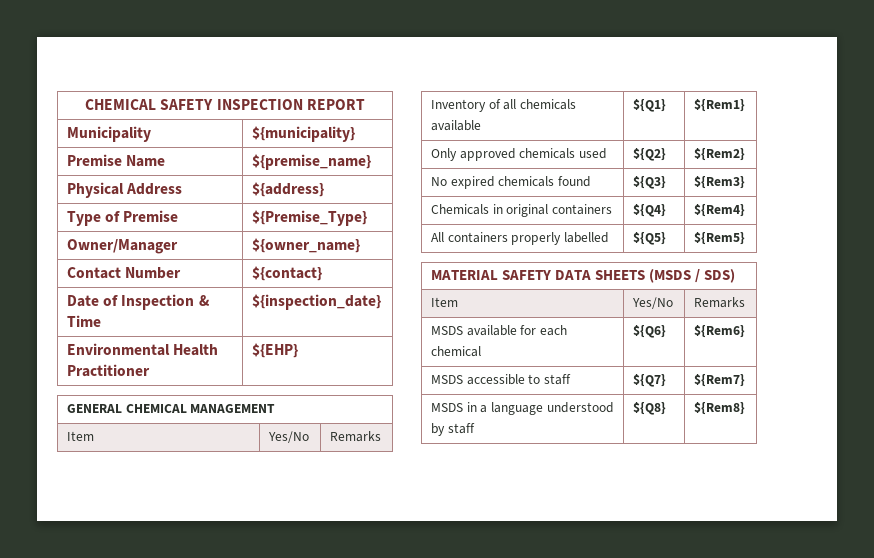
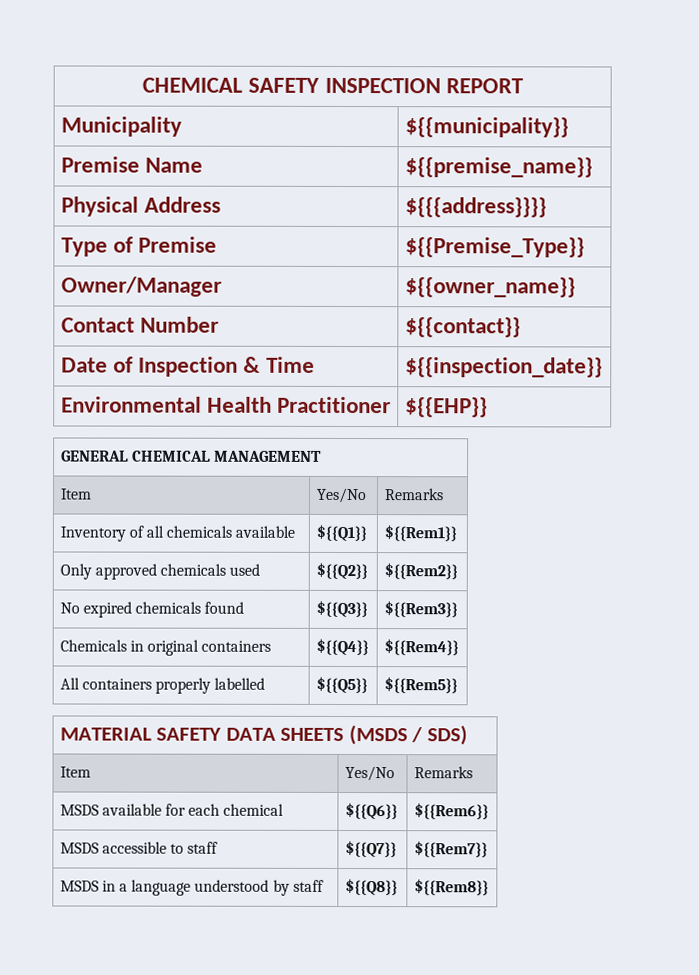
[251,126,355,142] ${municipality} -> [404,117,569,138] ${{municipality}}
[251,154,371,170] ${premise_name} -> [404,157,593,178] ${{premise_name}}
[251,182,324,197] ${address} -> [404,197,547,218] ${{{address}}}}
[251,210,367,226] ${Premise_Type} -> [404,237,585,258] ${{Premise_Type}}
[251,238,360,253] ${owner_name} -> [404,277,576,298] ${{owner_name}}
[251,266,322,281] ${contact} -> [404,317,521,338] ${{contact}}
[251,294,381,310] ${inspection_date} -> [404,357,603,378] ${{inspection_date}}
[251,343,298,358] ${EHP} -> [404,397,488,418] ${{EHP}}
[632,99,666,112] [693,99,745,112] ${Q1} | ${Rem1} -> [315,524,367,542] [383,525,457,542] ${{Q1}} | ${{Rem1}}
[632,148,666,161] [693,148,745,161] ${Q2} | ${Rem2} -> [315,562,368,580] [383,563,458,580] ${{Q2}} | ${{Rem2}}
[632,176,666,189] [693,176,745,189] ${Q3} | ${Rem3} -> [315,600,368,618] [383,601,458,618] ${{Q3}} | ${{Rem3}}
[632,204,666,217] [693,204,745,217] ${Q4} | ${Rem4} -> [315,638,369,656] [383,639,459,656] ${{Q4}} | ${{Rem4}}
[632,232,666,245] [693,232,745,245] ${Q5} | ${Rem5} -> [315,676,368,694] [383,677,458,694] ${{Q5}} | ${{Rem5}}
[632,325,666,338] [693,325,745,338] ${Q6} | ${Rem6} -> [344,802,398,820] [413,803,489,820] ${{Q6}} | ${{Rem6}}
[632,374,666,387] [693,374,745,387] ${Q7} | ${Rem7} -> [344,840,397,858] [413,841,488,858] ${{Q7}} | ${{Rem7}}
[632,402,666,415] [693,402,745,415] ${Q8} | ${Rem8} -> [344,878,398,896] [413,879,489,896] ${{Q8}} | ${{Rem8}}

